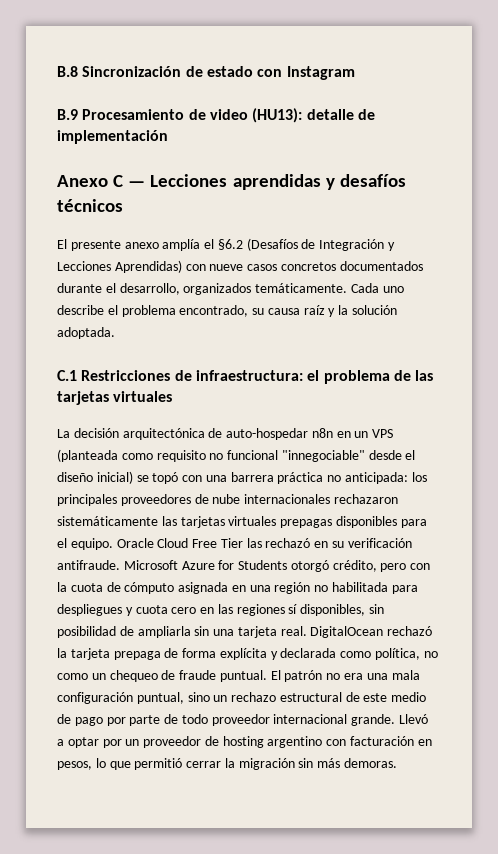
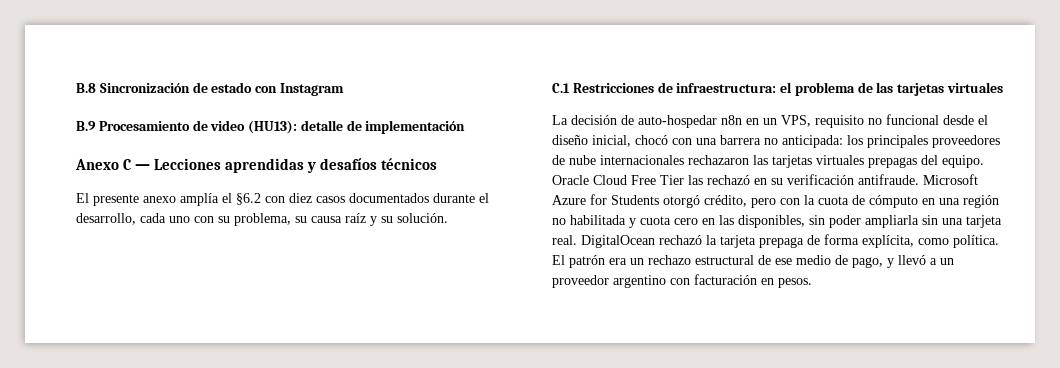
[246,238,396,251] [57,260,423,273] [57,283,404,295] [57,305,249,317] (Desafíos de Integración y Lecciones Aprendidas) con nueve casos concretos documentados durante el desarrollo, organizados temáticamente. Cada uno describe el problema encontrado, -> [265,193,489,203] [76,213,291,226] con diez casos documentados durante el desarrollo, cada uno con su problema,
[338,305,398,315] [57,327,115,339] la solución adoptada. -> [381,213,448,223] su solución.
[122,428,205,440] arquitectónica -> (617, 120) none
[372,429,394,438] [57,449,153,462] VPS (planteada como -> [781,115,811,127] VPS,
[281,450,365,462] "innegociable" -> (939, 119) none
[96,471,179,484] inicial) se topó -> [592,135,668,147] inicial, chocó
[277,472,324,484] práctica -> (761, 140) none
[57,516,158,526] sistemáticamente -> (749, 160) none
[335,516,427,528] [57,538,67,548] disponibles para el -> [921,155,938,165] del
[178,582,229,594] asignada -> (918, 201) none
[391,585,418,594] [57,604,122,616] para despliegues -> (626, 220) none
[236,604,385,616] [57,626,134,638] regiones sí disponibles, sin posibilidad de -> [738,215,861,228] disponibles, sin poder
[219,648,438,660] [57,670,420,682] [57,692,210,704] explícita y declarada como política, no como un chequeo de fraude puntual. El patrón no era una mala configuración puntual, sino -> [862,235,999,248] [552,255,627,268] explícita, como política. El patrón era
[363,693,388,702] este -> [775,258,792,265] ese
[74,714,429,726] [57,736,432,748] [57,758,398,770] pago por parte de todo proveedor internacional grande. Llevó a optar por un proveedor de hosting argentino con facturación en pesos, lo que permitió cerrar la migración sin más demoras. -> [852,255,954,268] [552,274,812,288] pago, y llevó a un proveedor argentino con facturación en pesos.

